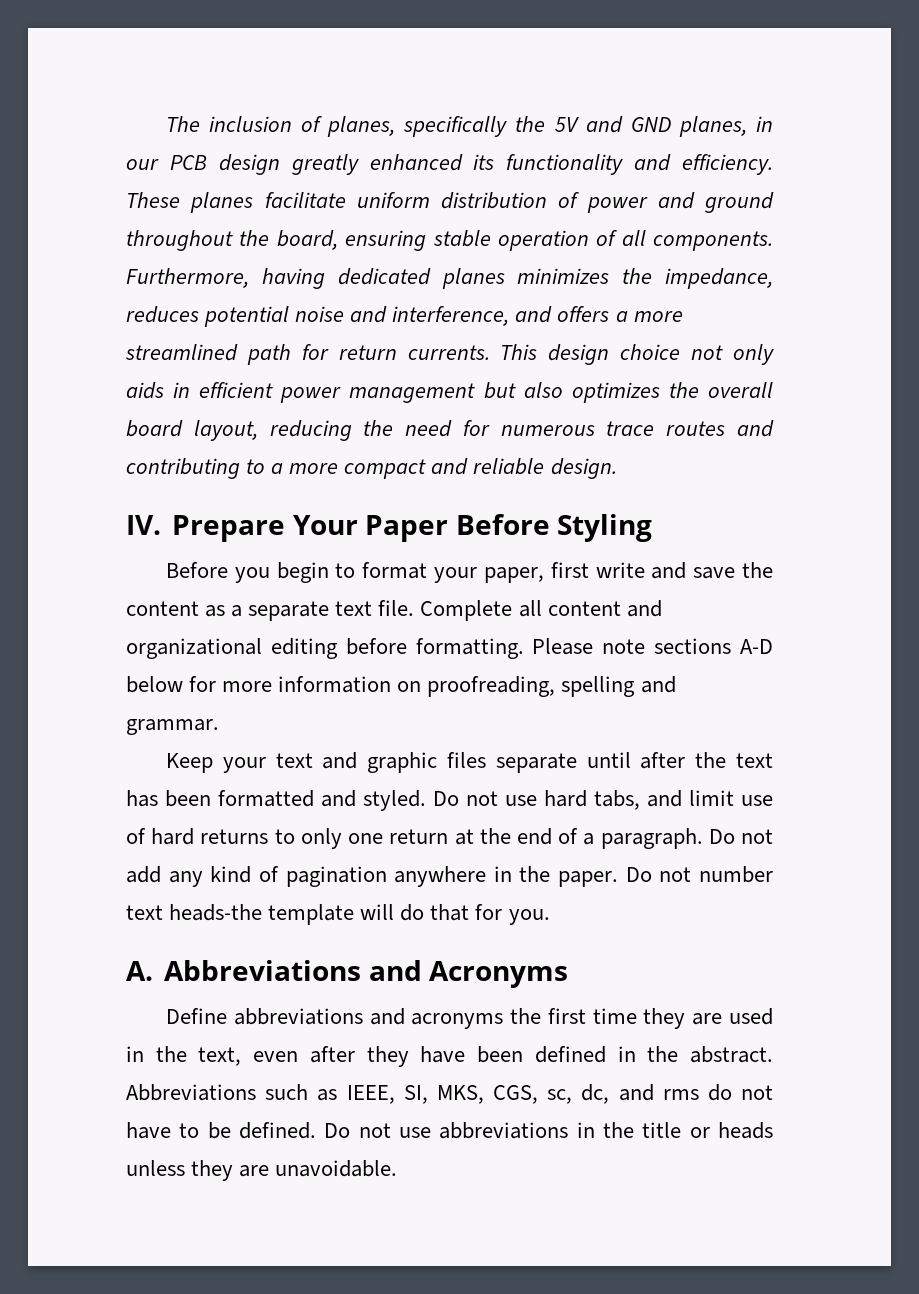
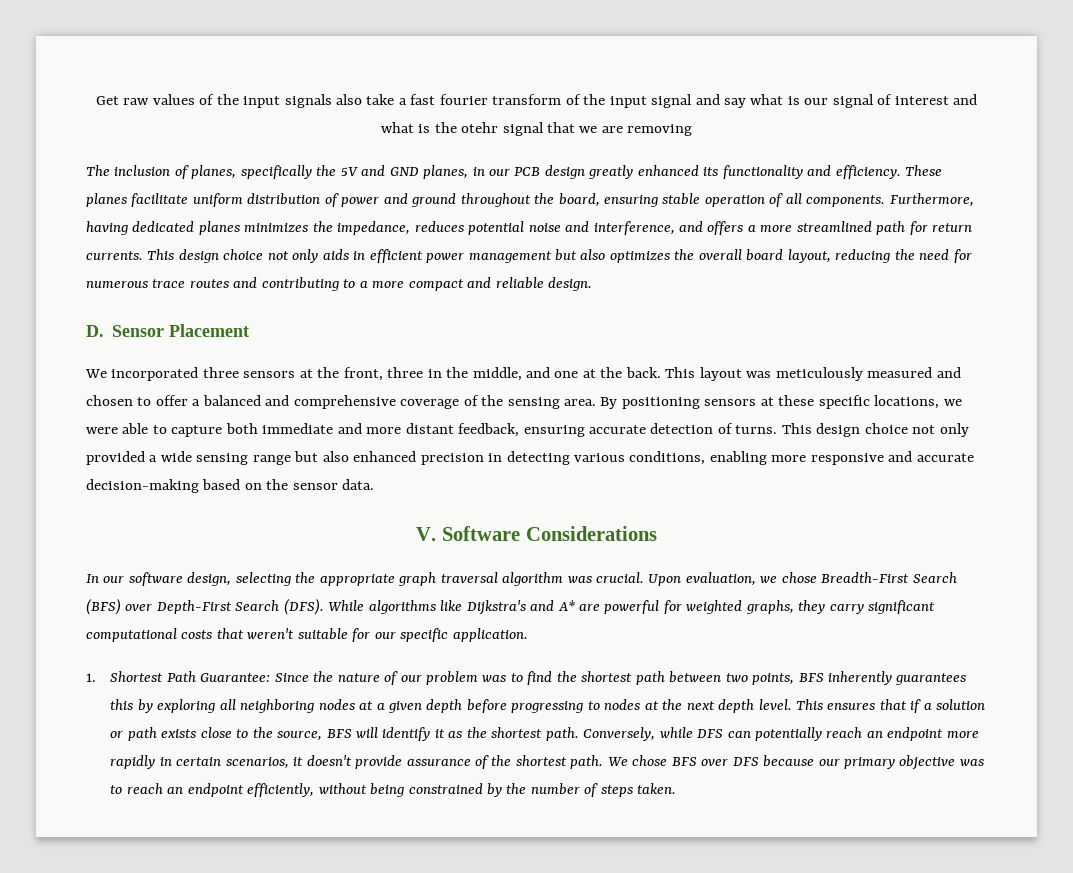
(165, 124) none -> [95,94,978,108] [380,122,693,136] Get raw values of the input signals also take a fast fourier transform of the input signal and say what is our signal of interest and what is the otehr signal that we are removing //
[126,514,653,542] [165,562,774,583] [126,600,662,621] [126,638,774,659] [126,676,676,697] [126,719,219,735] [165,752,773,773] [126,790,773,811] [126,828,773,849] [126,866,773,887] [126,904,550,925] [126,960,569,988] [165,1008,773,1029] [126,1046,774,1067] [126,1084,773,1104] [126,1122,774,1139] [126,1160,398,1181] IV. Prepare Your Paper Before Styling // Before you begin to format your paper, first write and save the content as a separate text file. Complete all content and organizational editing before formatting. Please note sections A-D below for more information on proofreading, spelling and grammar. // Keep your text and graphic files separate until after the text has been formatted and styled. Do not use hard tabs, and limit use of hard returns to only one return at the end of a paragraph. Do not add any kind of pagination anywhere in the paper. Do not number text heads-the template will do that for you. // A. Abbreviations and Acronyms // Define abbreviations and acronyms the first time they are used in the text, even after they have been defined in the abstract. Abbreviations such as IEEE, SI, MKS, CGS, sc, dc, and rms do not have to be defined. Do not use abbreviations in the title or heads unless they are unavoidable. -> [86,324,250,337] [85,367,961,381] [86,395,962,409] [86,423,969,437] [86,451,974,465] [86,479,375,493] [416,526,657,541] [86,572,957,586] [86,598,936,615] [86,628,528,642] [86,671,967,685] [110,699,986,713] [110,727,979,741] [110,755,984,770] [110,783,677,797] D. Sensor Placement // We incorporated three sensors at the front, three in the middle, and one at the back. This layout was meticulously measured and chosen to offer a balanced and comprehensive coverage of the sensing area. By positioning sensors at these specific locations, we were able to capture both immediate and more distant feedback, ensuring accurate detection of turns. This design choice not only provided a wide sensing range but also enhanced precision in detecting various conditions, enabling more responsive and accurate decision-making based on the sensor data. // V. Software Considerations // In our software design, selecting the appropriate graph traversal algorithm was crucial. Upon evaluation, we chose Breadth-First Search (BFS) over Depth-First Search (DFS). While algorithms like Dijkstra's and A* are powerful for weighted graphs, they carry significant computational costs that weren't suitable for our specific application. // 1. Shortest Path Guarantee: Since the nature of our problem was to find the shortest path between two points, BFS inherently guarantees this by exploring all neighboring nodes at a given depth before progressing to nodes at the next depth level. This ensures that if a solution or path exists close to the source, BFS will identify it as the shortest path. Conversely, while DFS can potentially reach an endpoint more rapidly in certain scenarios, it doesn't provide assurance of the shortest path. We chose BFS over DFS because our primary objective was to reach an endpoint efficiently, without being constrained by the number of steps taken.

